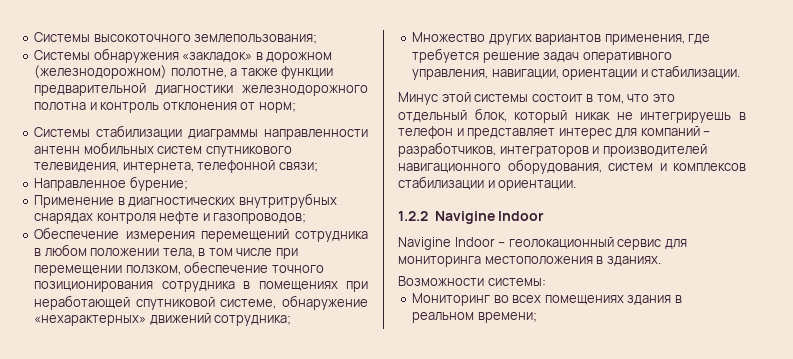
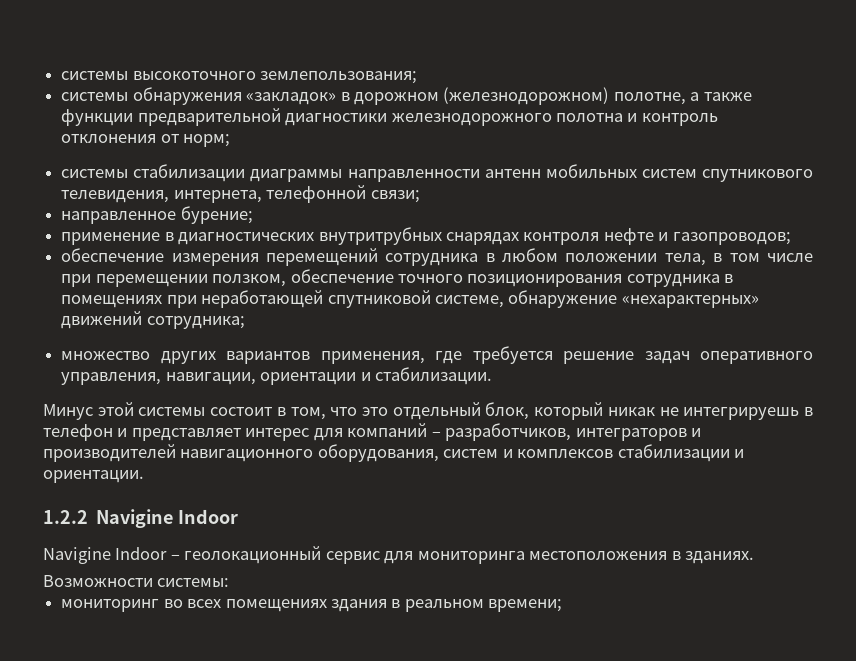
[34,32,91,42] Системы -> [61,71,129,80] системы
[34,50,91,60] Системы -> [61,92,129,101] системы
[34,127,91,137] Системы -> [61,169,129,178] системы
[34,178,127,191] Направленное -> [61,211,177,224] направленное
[34,195,115,208] Применение -> [61,232,161,245] применение
[34,227,120,239] Обеспечение -> [61,248,165,262] обеспечение
[412,32,486,42] Множество -> [61,351,151,360] множество
[412,293,491,306] Мониторинг -> [61,599,160,612] мониторинг

